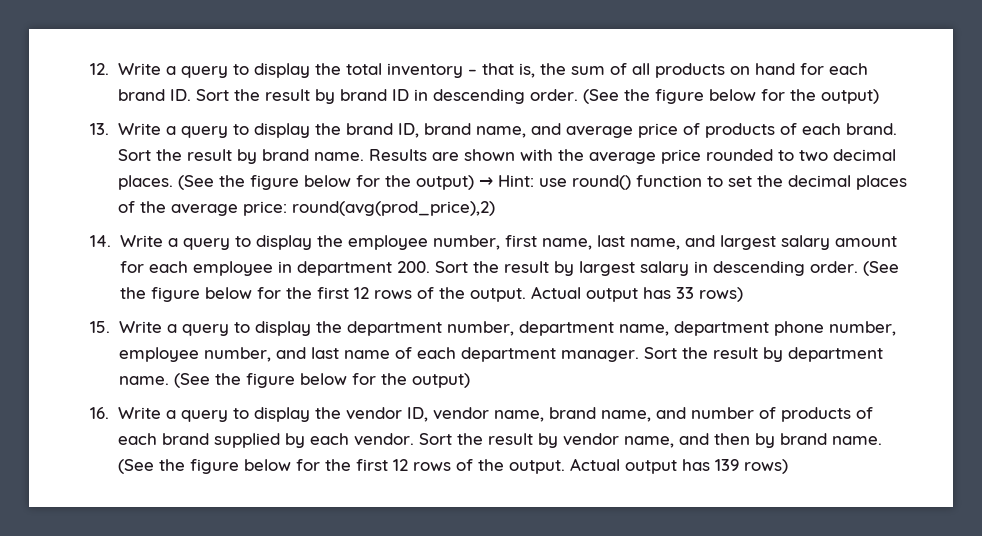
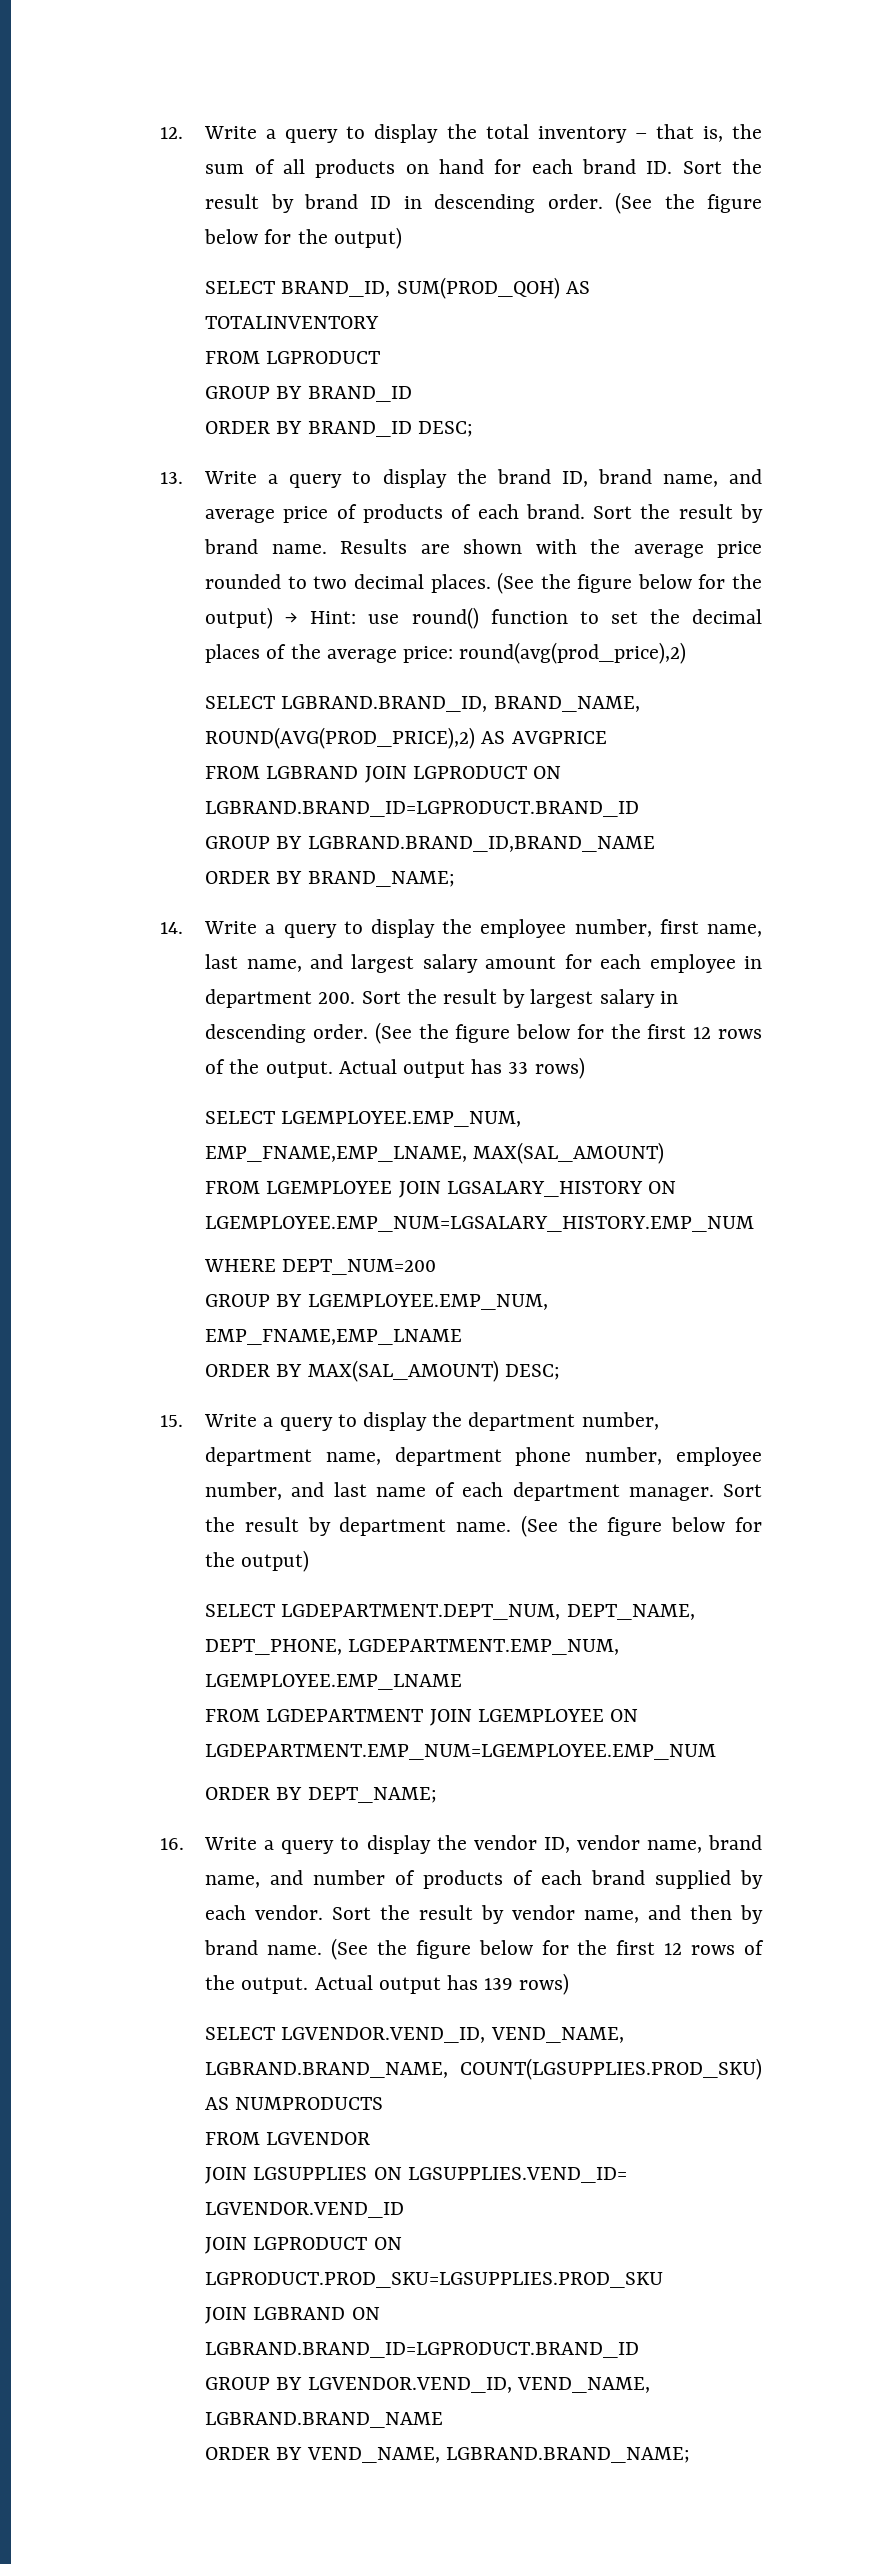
(879, 96) none -> [205,277,590,299] [205,316,380,329] [205,351,381,364] [205,386,412,402] [205,421,473,437] // SELECT BRAND_ID, SUM(PROD_QOH) AS TOTALINVENTORY // FROM LGPRODUCT // GROUP BY BRAND_ID // ORDER BY BRAND_ID DESC;
(495, 208) none -> [205,696,640,712] [205,727,607,749] [205,766,562,783] [205,801,640,817] [205,836,655,852] [205,871,455,887] // SELECT LGBRAND.BRAND_ID, BRAND_NAME, ROUND(AVG(PROD_PRICE),2) AS AVGPRICE // FROM LGBRAND JOIN LGPRODUCT ON LGBRAND.BRAND_ID=LGPRODUCT.BRAND_ID // GROUP BY LGBRAND.BRAND_ID,BRAND_NAME // ORDER BY BRAND_NAME;
(743, 294) none -> [205,1111,522,1127] [205,1142,665,1164] [205,1181,677,1198] [205,1216,755,1232] [204,1259,437,1275] [205,1294,548,1310] [205,1329,463,1345] [205,1360,560,1382] // SELECT LGEMPLOYEE.EMP_NUM, EMP_FNAME,EMP_LNAME, MAX(SAL_AMOUNT) // FROM LGEMPLOYEE JOIN LGSALARY_HISTORY ON LGEMPLOYEE.EMP_NUM=LGSALARY_HISTORY.EMP_NUM // WHERE DEPT_NUM=200 // GROUP BY LGEMPLOYEE.EMP_NUM, EMP_FNAME,EMP_LNAME // ORDER BY MAX(SAL_AMOUNT) DESC;
(470, 380) none -> [205,1604,695,1620] [205,1639,620,1655] [205,1674,463,1690] [205,1709,639,1726] [205,1744,717,1760] [205,1787,437,1803] // SELECT LGDEPARTMENT.DEPT_NUM, DEPT_NAME, DEPT_PHONE, LGDEPARTMENT.EMP_NUM, LGEMPLOYEE.EMP_LNAME // FROM LGDEPARTMENT JOIN LGEMPLOYEE ON LGDEPARTMENT.EMP_NUM=LGEMPLOYEE.EMP_NUM // ORDER BY DEPT_NAME;
(788, 466) none -> [205,2027,624,2043] [205,2058,762,2080] [205,2097,384,2110] [205,2132,371,2145] [205,2167,627,2184] [205,2202,405,2218] [205,2237,402,2254] [205,2272,664,2288] [205,2307,380,2324] [205,2342,640,2358] [205,2377,650,2393] [205,2412,444,2428] [205,2447,690,2463] // SELECT LGVENDOR.VEND_ID, VEND_NAME, LGBRAND.BRAND_NAME, COUNT(LGSUPPLIES.PROD_SKU) AS NUMPRODUCTS // FROM LGVENDOR // JOIN LGSUPPLIES ON LGSUPPLIES.VEND_ID= LGVENDOR.VEND_ID // JOIN LGPRODUCT ON LGPRODUCT.PROD_SKU=LGSUPPLIES.PROD_SKU // JOIN LGBRAND ON LGBRAND.BRAND_ID=LGPRODUCT.BRAND_ID // GROUP BY LGVENDOR.VEND_ID, VEND_NAME, LGBRAND.BRAND_NAME // ORDER BY VEND_NAME, LGBRAND.BRAND_NAME;

